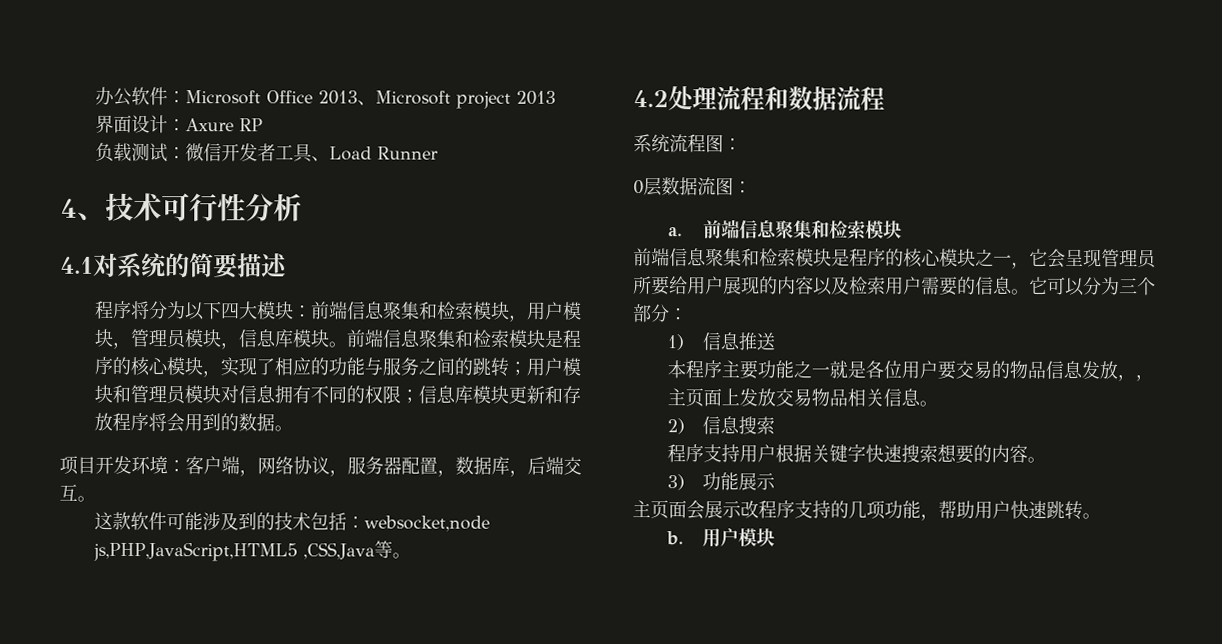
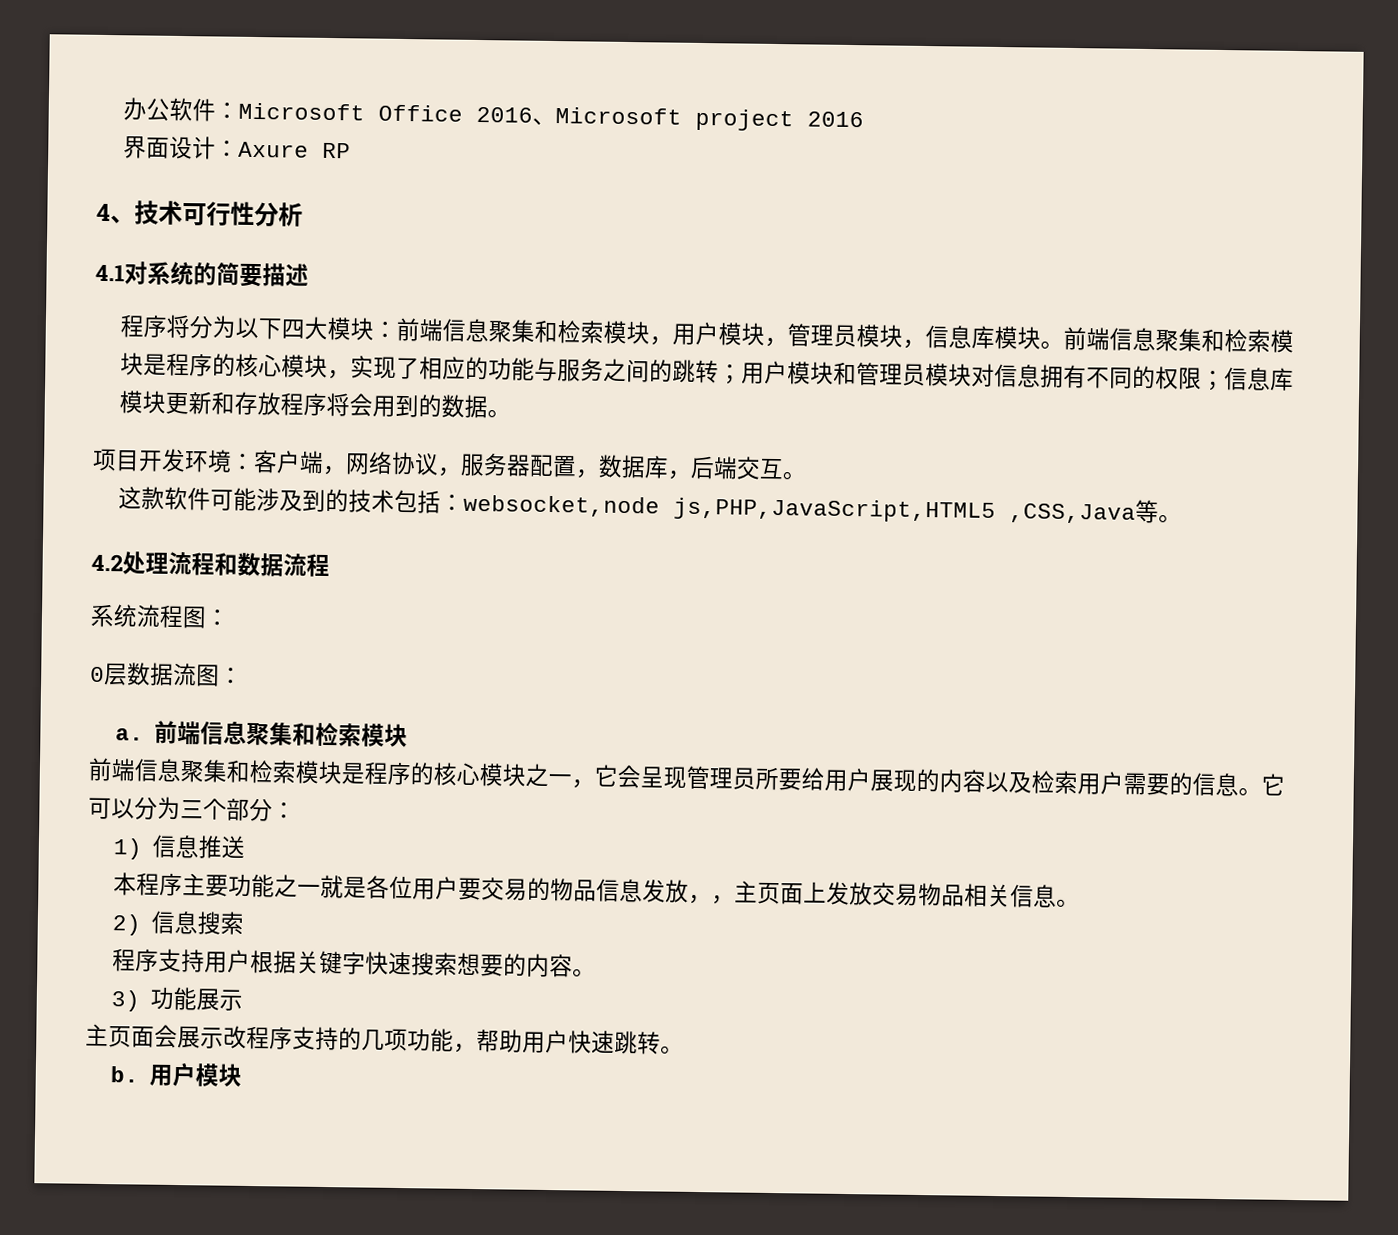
[317,90,358,105] 2013 -> [475,106,533,123] 2016
[515,90,556,105] 2013 -> [806,111,864,128] 2016
[94,142,439,163] // 负载测试：微信开发者工具、Load Runner -> (351, 150) none

